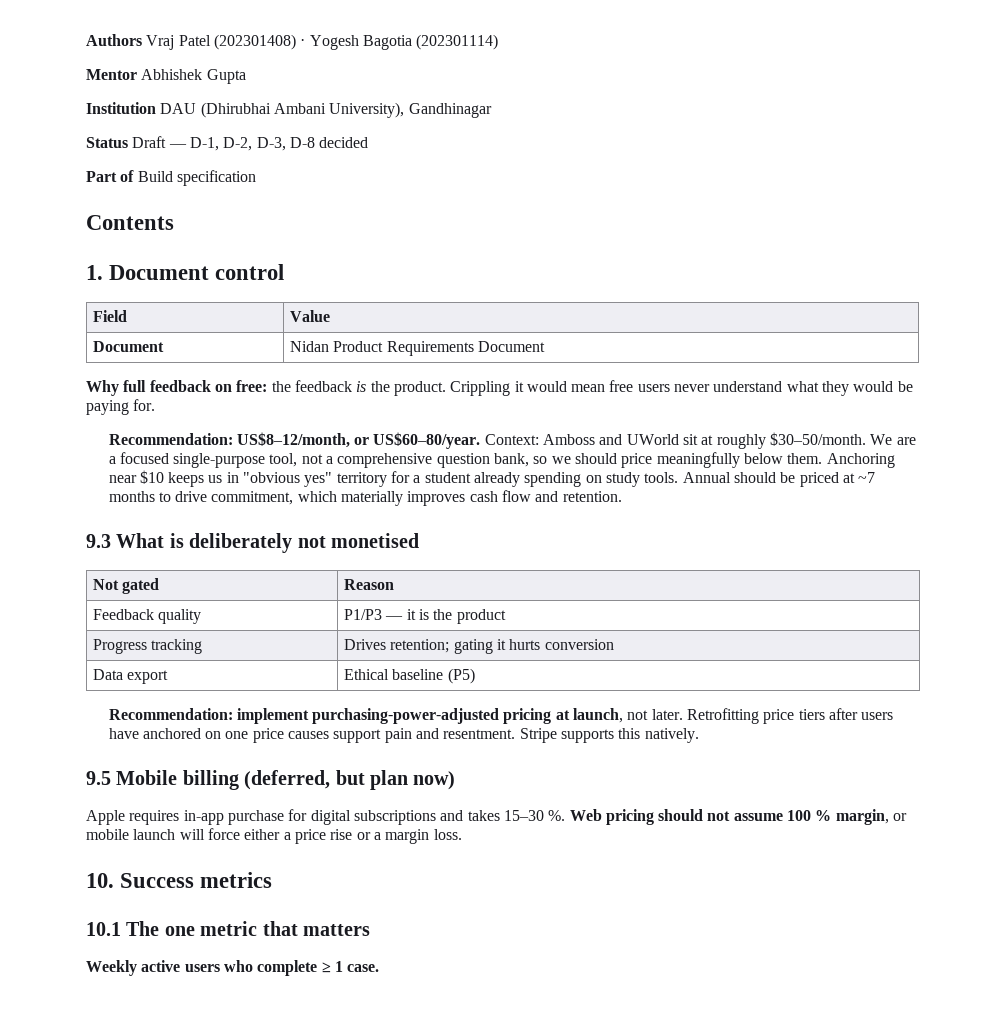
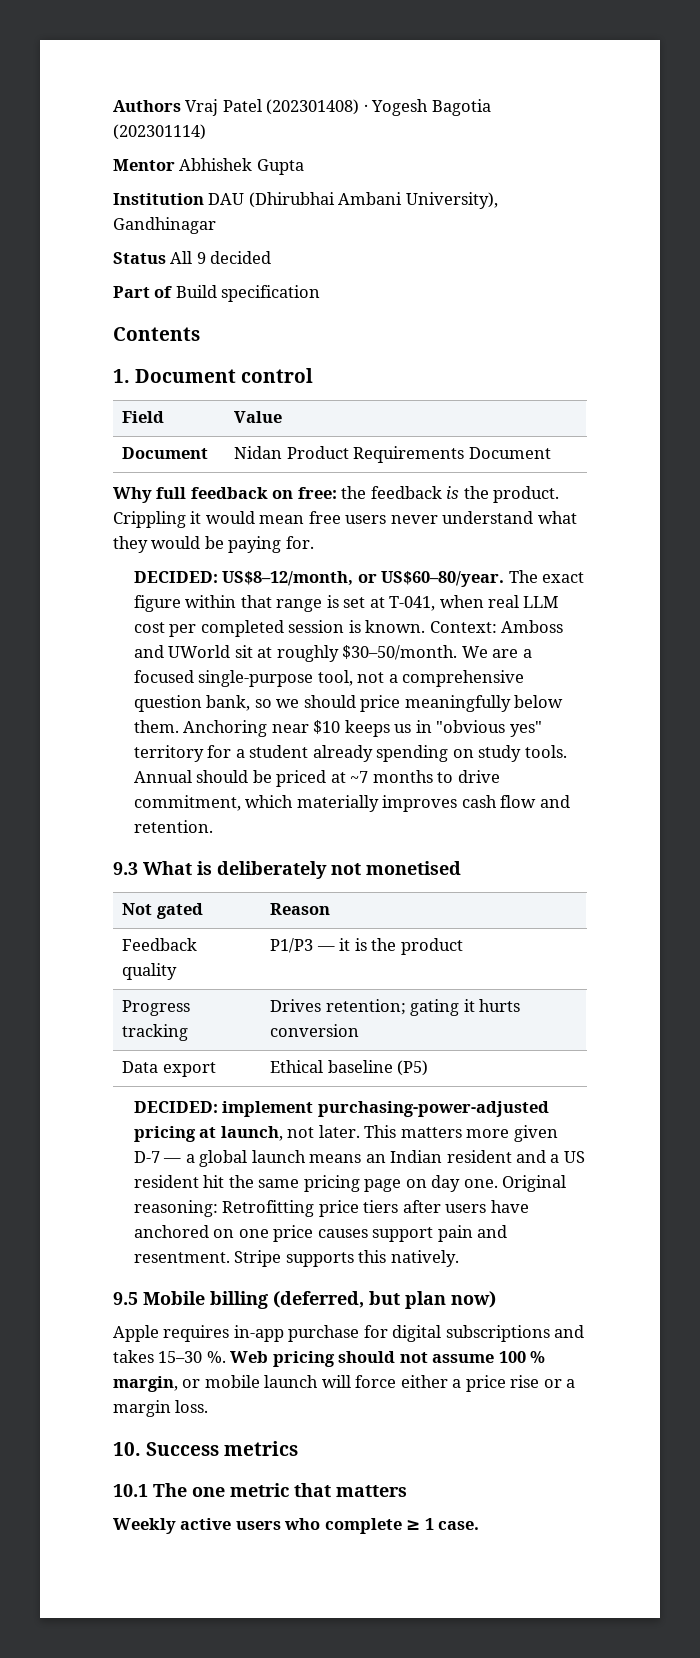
[132,136,315,151] Draft — D-1, D-2, D-3, D-8 -> [170,251,206,264] All 9
[108,433,233,445] Recommendation: -> [133,571,218,583] DECIDED:
(481, 440) none -> [508,570,585,583] [133,595,559,612] [133,620,426,637] The exact figure within that range is set at T-041, when real LLM cost per completed session is known.
[108,708,233,720] Recommendation: -> [133,1101,218,1113] DECIDED:
(683, 714) none -> [364,1125,558,1142] [133,1150,585,1167] [133,1175,566,1192] [133,1200,218,1217] This matters more given D-7 — a global launch means an Indian resident and a US resident hit the same pricing page on day one. Original reasoning:

